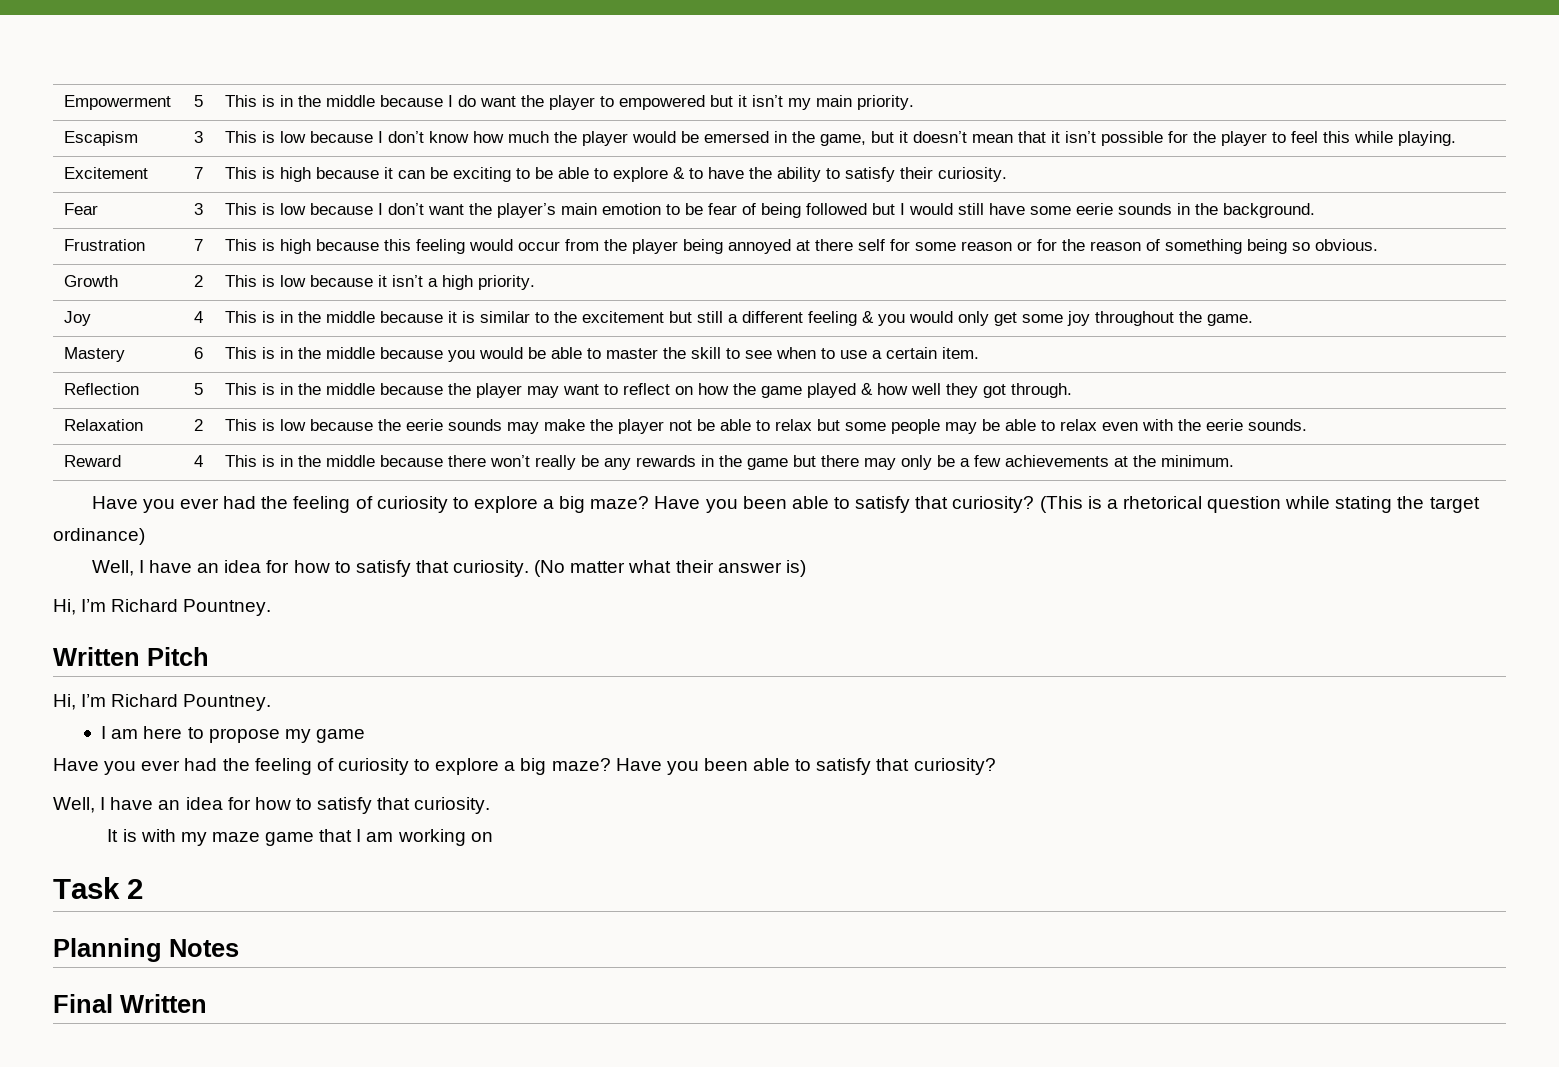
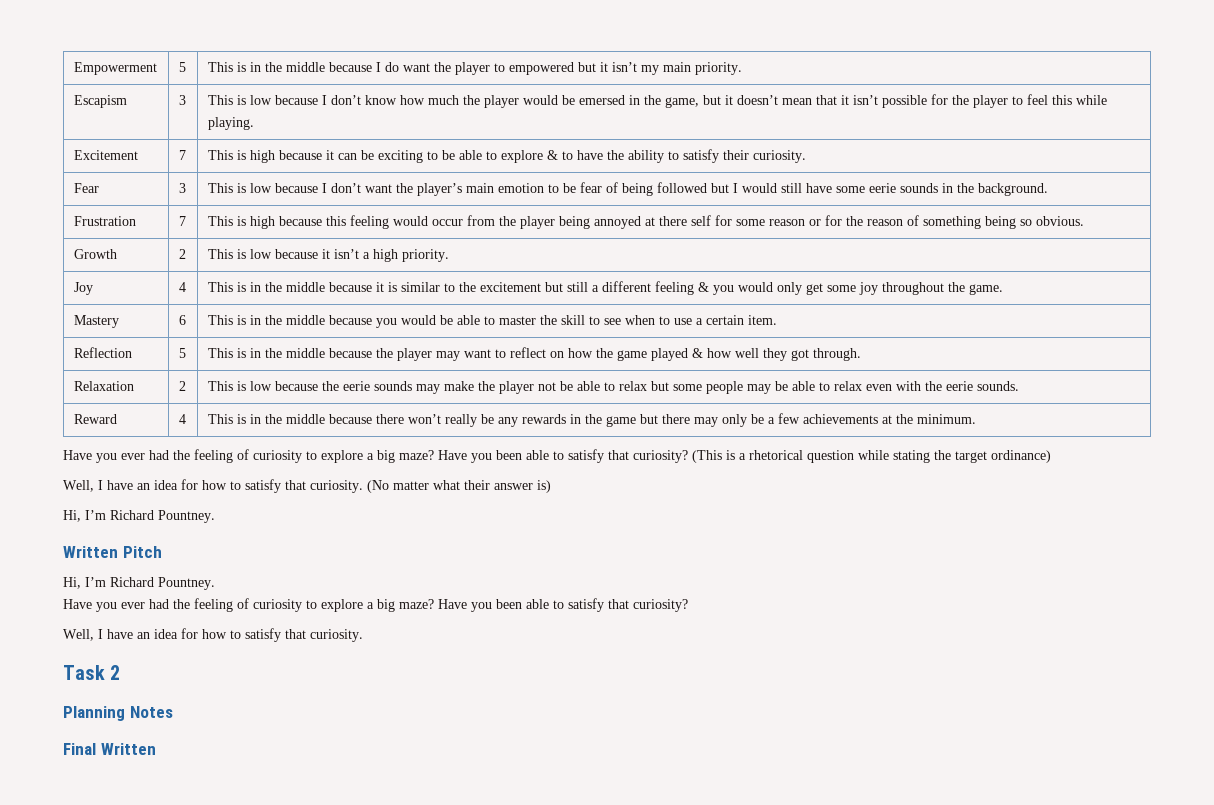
[101,726,365,743] // I am here to propose my game -> (215, 583) none
[107,829,493,846] // It is with my maze game that I am working on -> (363, 635) none

